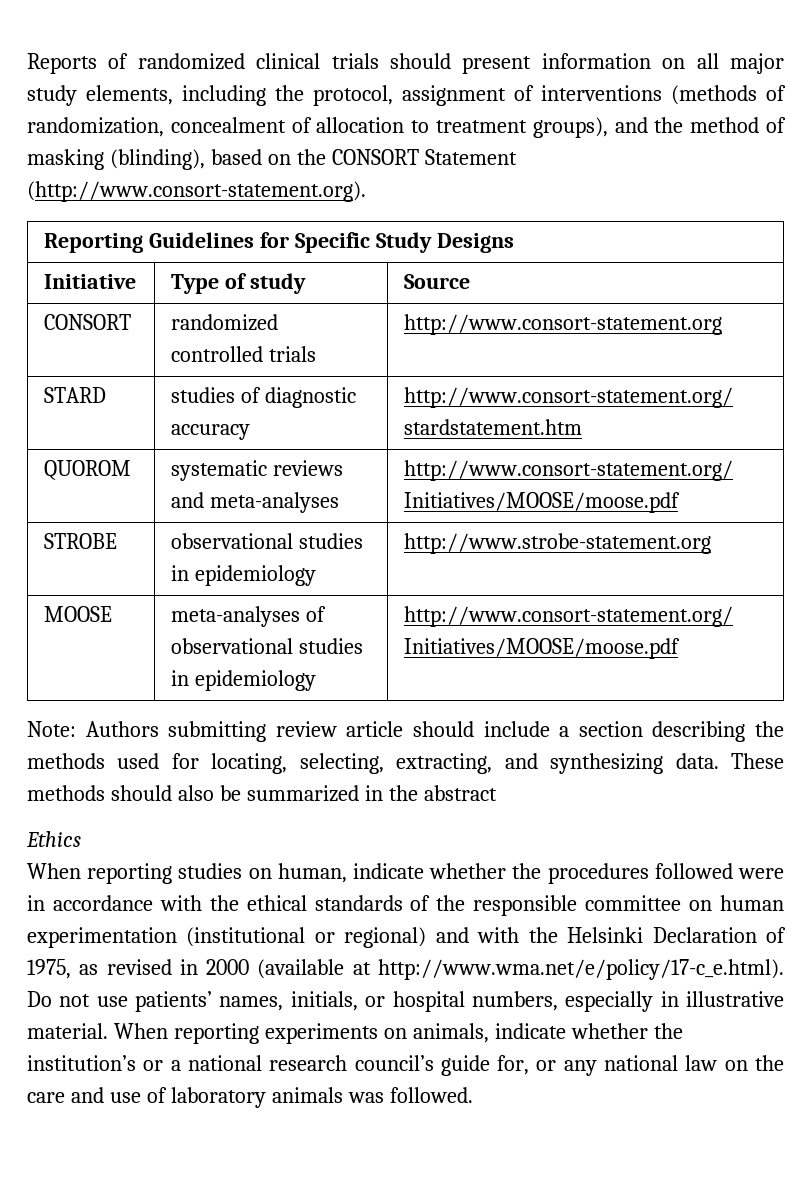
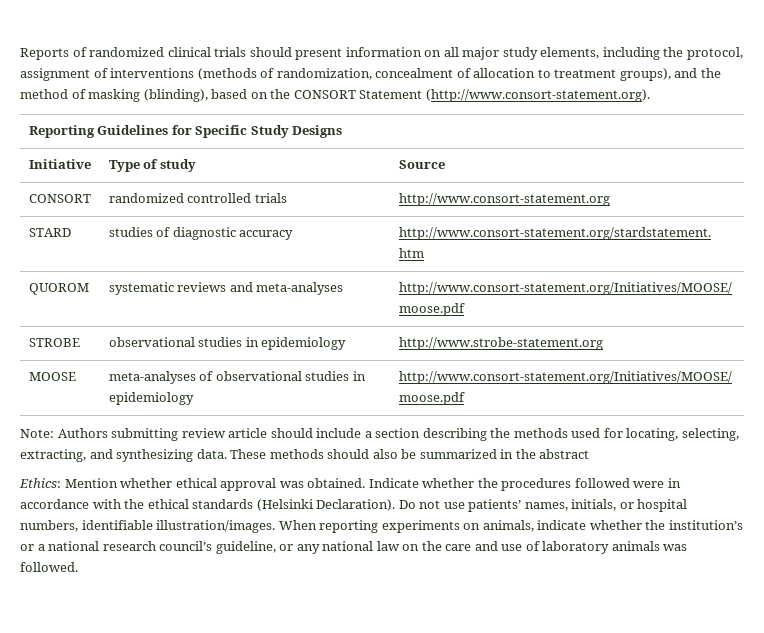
[26,831,81,847] [27,863,424,884] Ethics // When reporting studies on human, indicate -> [19,478,419,491] Ethics: Mention whether ethical approval was obtained. Indicate
[410,895,784,916] [27,927,787,948] [27,959,784,980] of the responsible committee on human experimentation (institutional or regional) and with the Helsinki Declaration of 1975, as revised in 2000 (available at http://www.wma.net/e/policy/17-c_e.html). -> [256,499,396,511] (Helsinki Declaration).
[565,991,785,1012] [27,1023,108,1039] especially in illustrative material. -> [81,520,276,533] identifiable illustration/images.
[440,1055,530,1076] guide for, -> [215,541,276,554] guideline,

